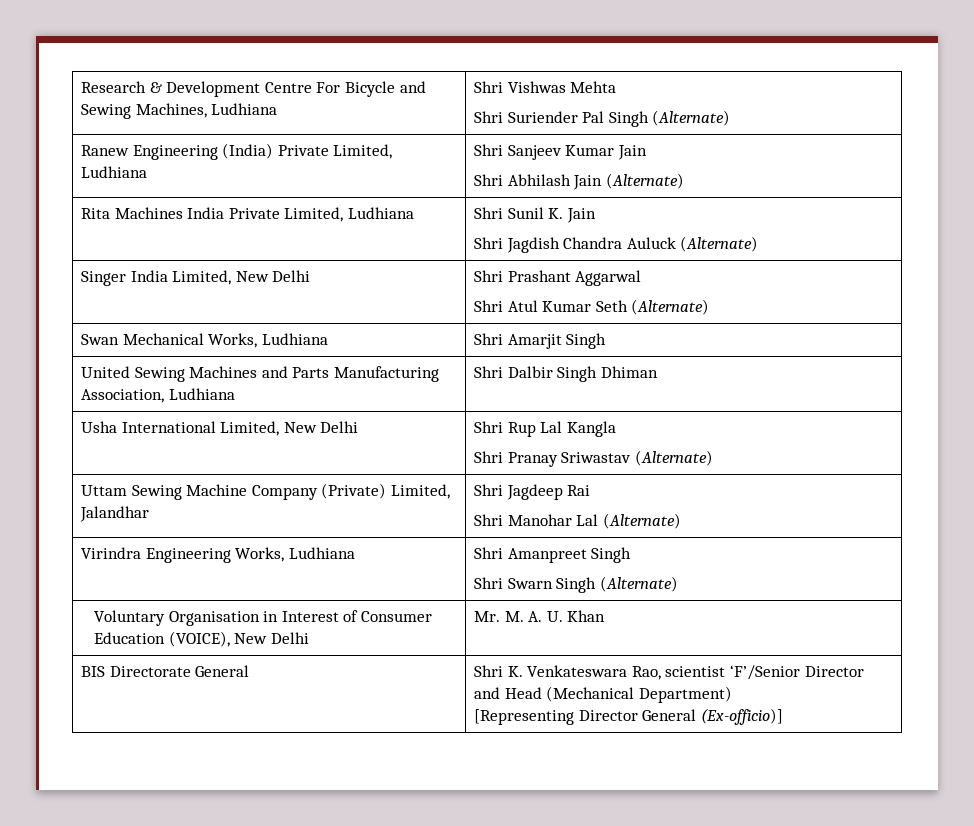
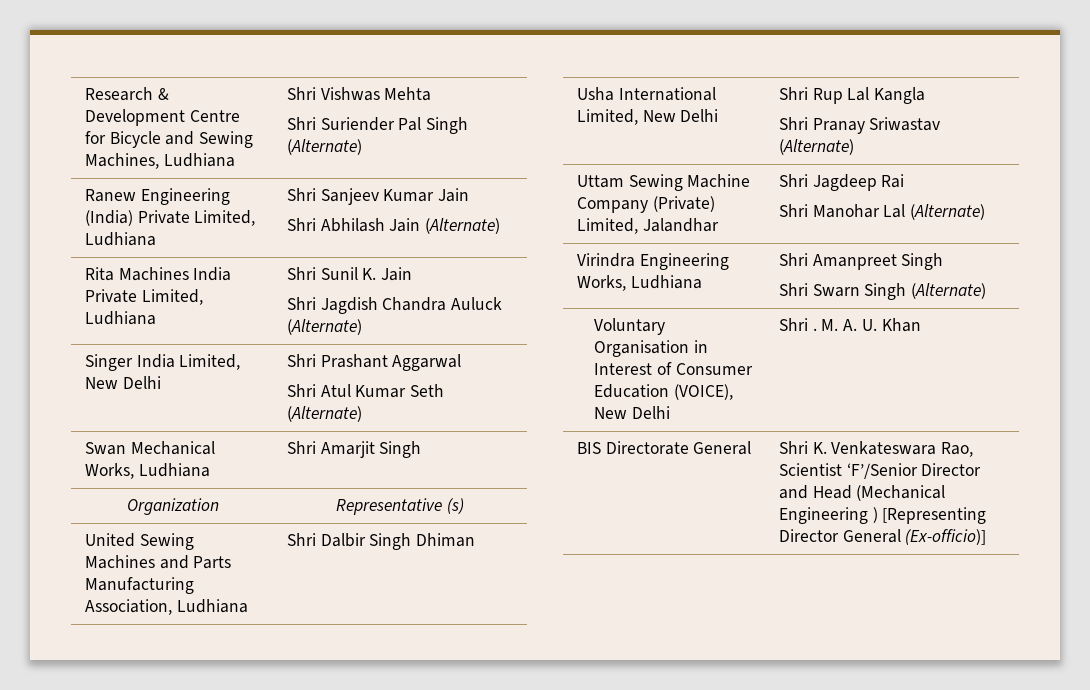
[316,82,341,93] For -> [84,131,106,144] for
(607, 341) none -> [126,498,219,515] [336,498,464,515] // Organization | Representative (s)
[474,611,501,622] Mr. -> [778,318,817,331] Shri .
[665,666,726,677] scientist -> [778,463,842,476] Scientist
[638,686,732,703] Department) // -> [778,507,878,524] Engineering )

